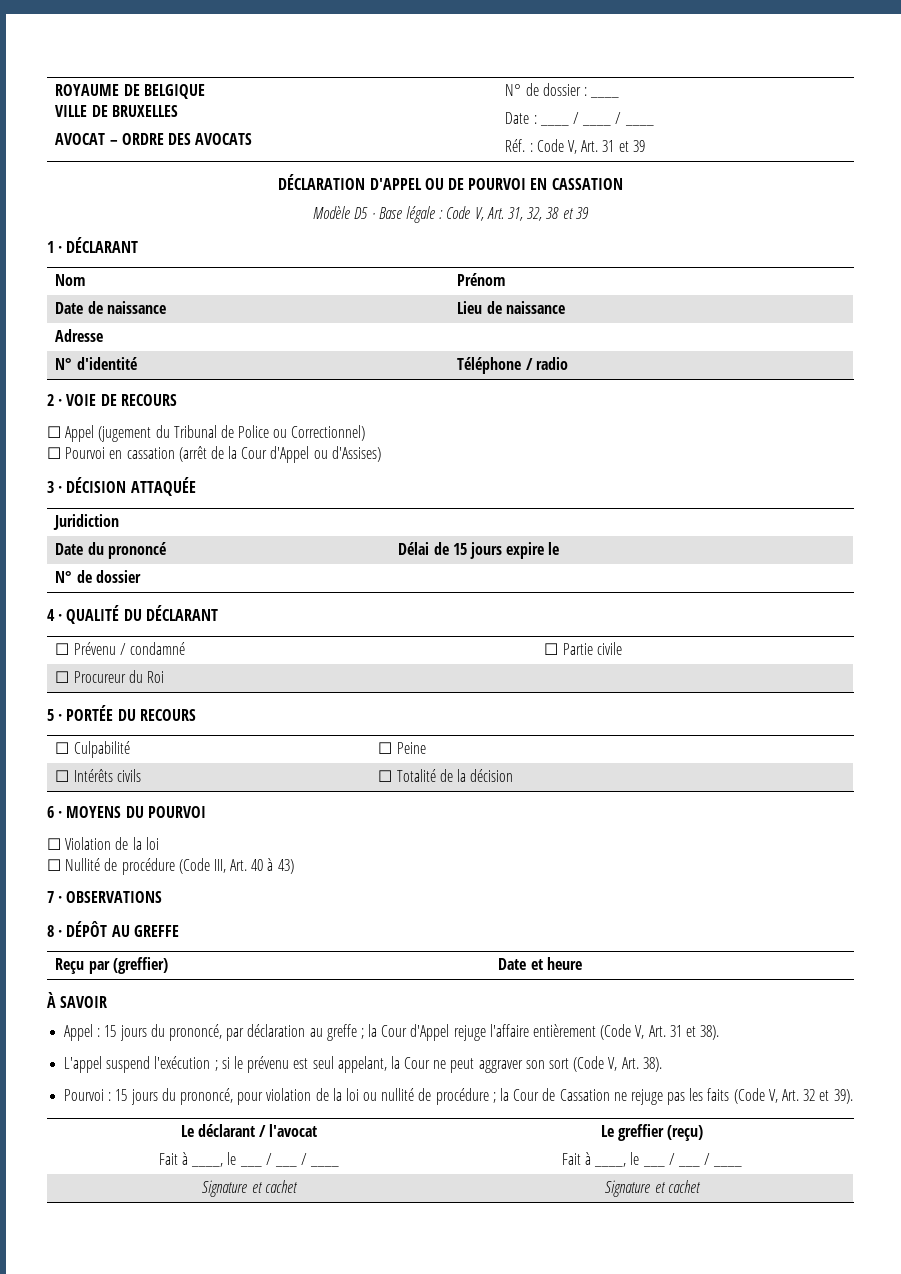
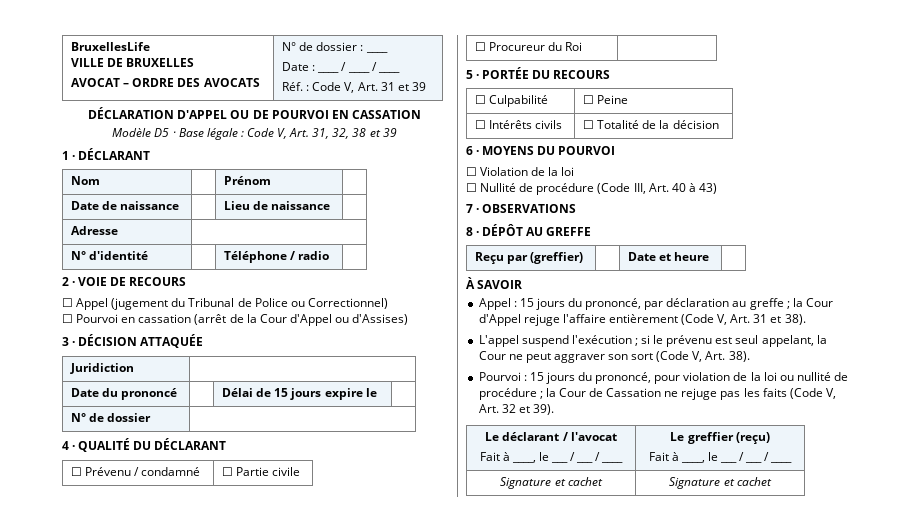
[55,84,205,99] ROYAUME DE BELGIQUE -> [71,42,151,51] BruxellesLife

